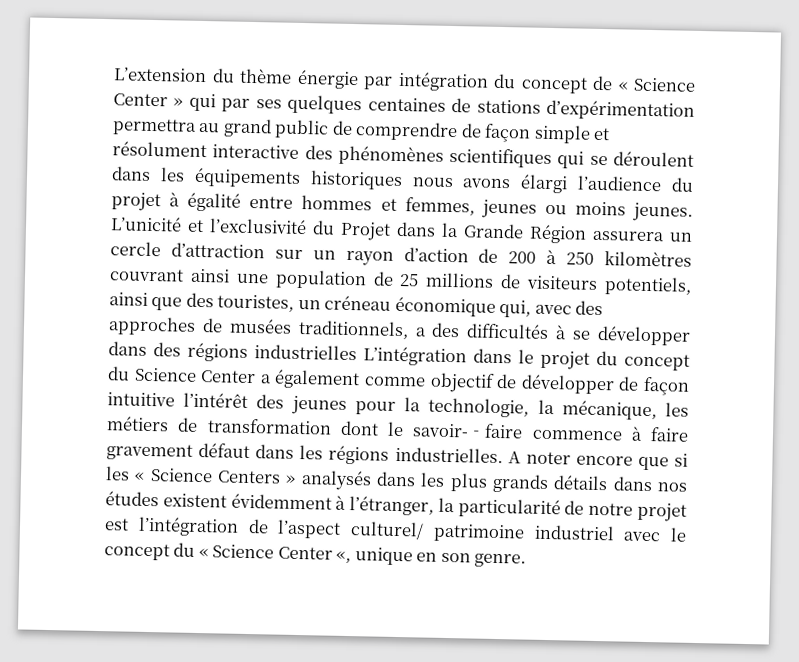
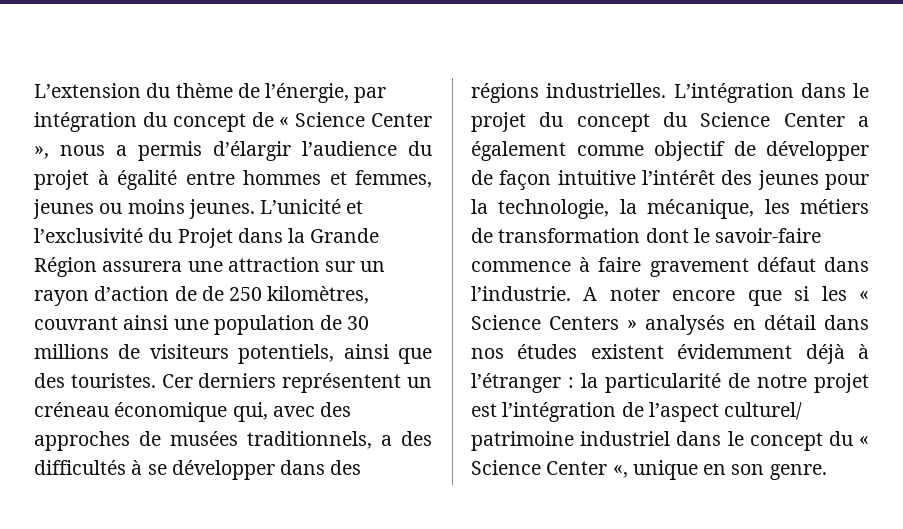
[296,69,359,90] énergie -> [237,83,350,103] de l’énergie,
[173,93,695,121] [112,118,611,144] [112,141,694,169] [111,166,569,194] » qui par ses quelques centaines de stations d’expérimentation permettra au grand public de comprendre de façon simple et résolument interactive des phénomènes scientifiques qui se déroulent dans les équipements historiques nous avons élargi -> [34,141,291,161] », nous a permis d’élargir
[669,232,693,242] [110,241,265,259] un cercle d’attraction -> [187,257,320,272] une attraction
[508,249,692,267] 200 à 250 kilomètres -> [201,286,370,304] de 250 kilomètres,
[399,273,420,287] 25 -> [347,316,370,330] 30
[217,294,295,312] touristes, -> [70,373,402,393] touristes. Cer derniers représentent
[254,344,357,361] industrielles -> [546,83,667,98] industrielles.
[412,422,524,439] savoir-‐faire -> [715,228,822,243] savoir-faire
[299,445,503,465] les régions industrielles. -> [471,286,571,301] l’industrie.
[376,471,609,494] dans les plus grands détails -> [733,315,816,330] en détail
[335,495,435,516] à l’étranger, -> [805,344,869,364] [471,373,574,393] déjà à l’étranger :
[623,531,662,542] avec -> [676,431,722,446] dans

